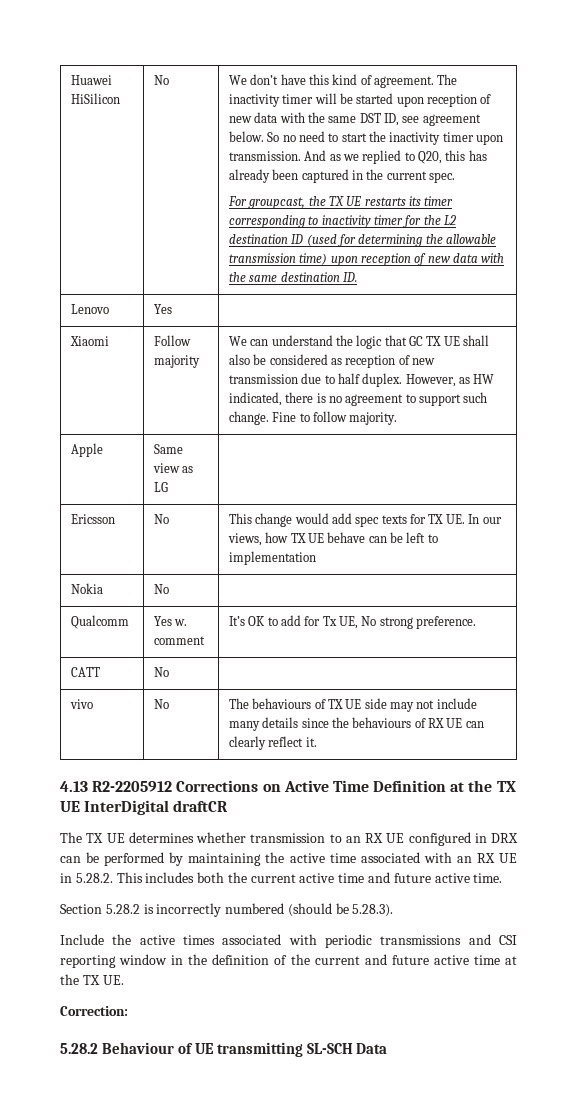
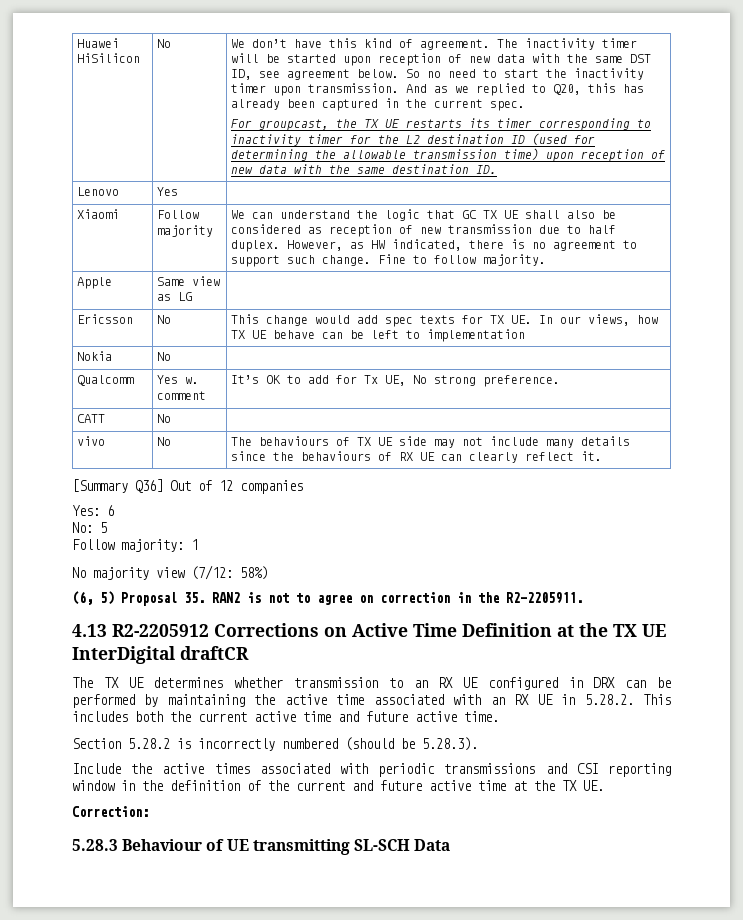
(317, 742) none -> [72,479,303,494] [72,505,114,516] [72,522,107,533] [72,539,198,552] [72,565,268,580] [72,591,583,606] // [Summary Q36] Out of 12 companies // Yes: 6 // No: 5 // Follow majority: 1 // No majority view (7/12: 58%) // (6, 5) Proposal 35. RAN2 is not to agree on correction in the R2-2205911.
[60,1043,98,1054] 5.28.2 -> [72,839,118,851] 5.28.3

